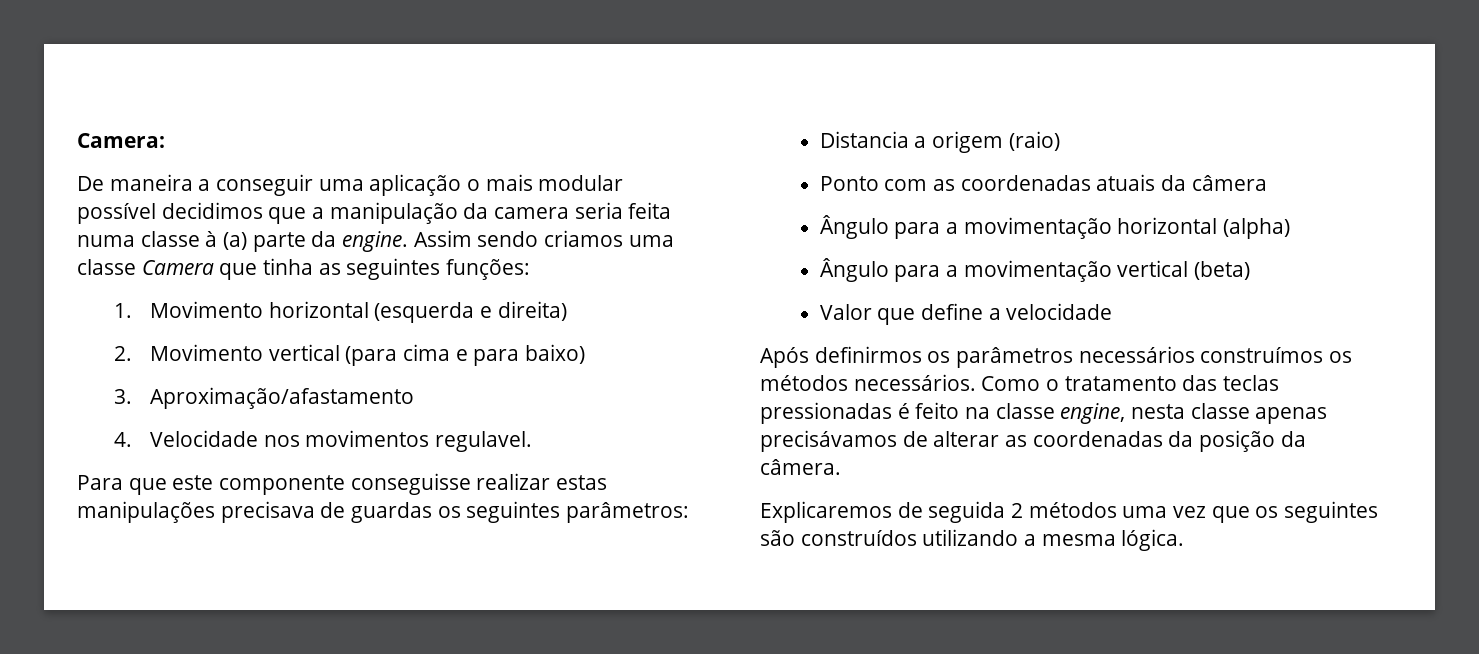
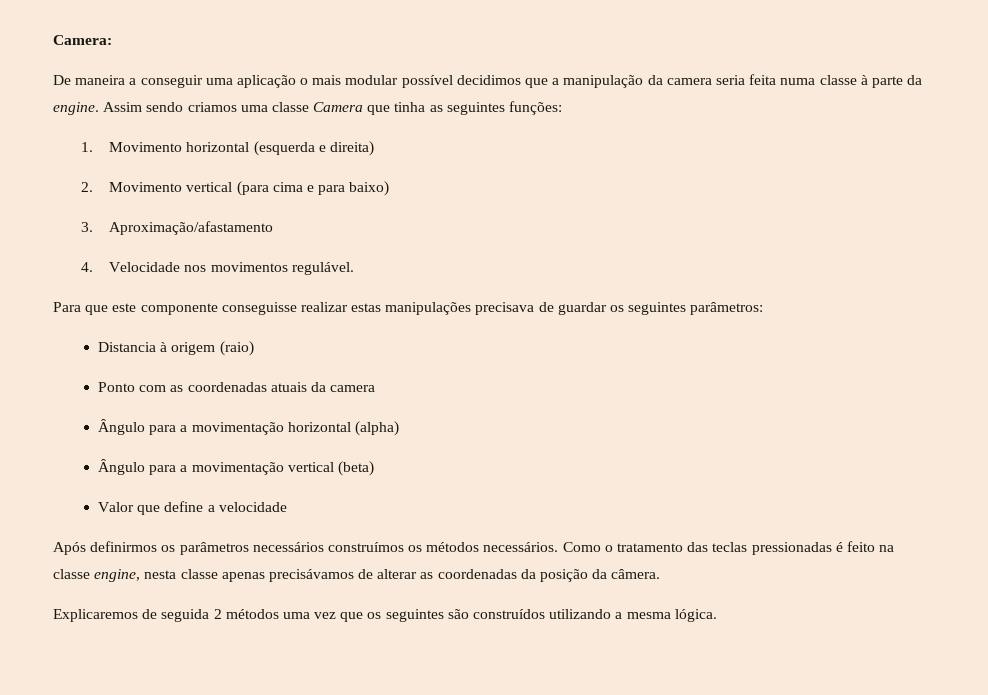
[223,232,248,250] (a) -> (868, 80) none
[435,431,533,452] regulavel. -> [291,262,354,275] regulável.
[351,502,433,523] guardas -> [557,302,607,315] guardar
[914,136,927,148] a -> [160,342,168,352] à
[1191,175,1267,191] câmera -> [330,385,376,392] camera

